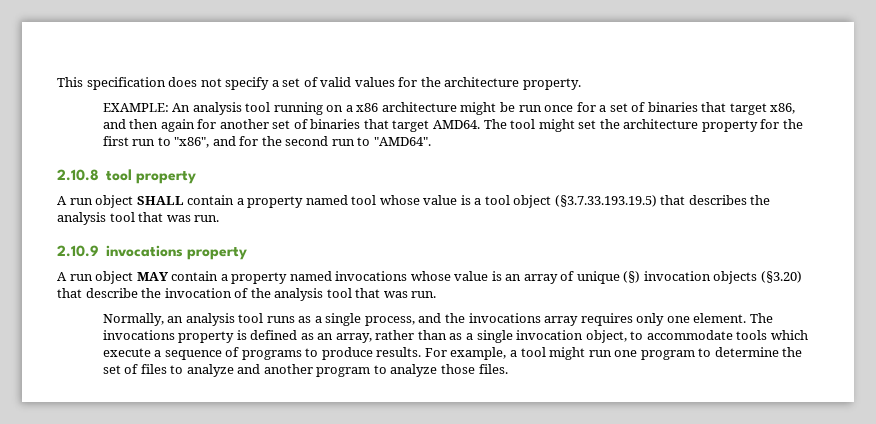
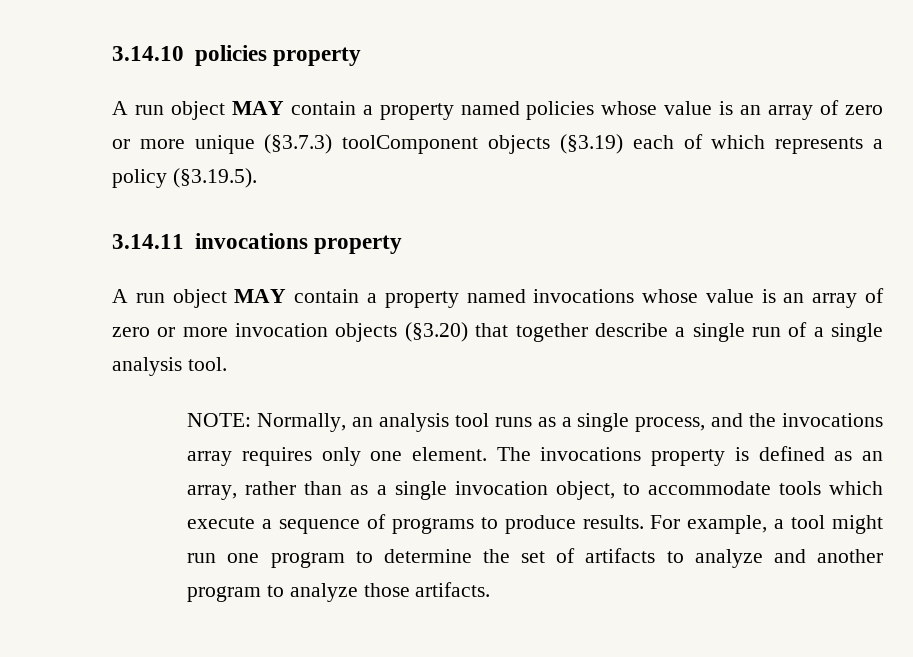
[57,77,581,90] [102,102,796,115] [102,119,803,132] [102,136,431,148] [57,169,196,184] [57,195,771,208] [57,212,220,225] [57,245,99,257] This specification does not specify a set of valid values for the architecture property. // EXAMPLE: An analysis tool running on a x86 architecture might be run once for a set of binaries that target x86, and then again for another set of binaries that target AMD64. The tool might set the architecture property for the first run to "x86", and for the second run to "AMD64". // 2.10.8 tool property // A run object SHALL contain a property named tool whose value is a tool object (§3.7.33.193.19.5) that describes the analysis tool that was run. // 2.10.9 -> [112,45,361,66] [112,100,883,120] [112,134,884,154] [112,168,257,188] [112,234,184,249] 3.14.10 policies property // A run object MAY contain a property named policies whose value is an array of zero or more unique (§3.7.3) toolComponent objects (§3.19) each of which represents a policy (§3.19.5). // 3.14.11
[576,271,641,284] unique (§) -> [112,327,228,337] zero or more
[85,288,437,301] describe the invocation of the analysis tool that was run. // -> [515,322,884,342] [112,357,227,376] [187,413,252,427] together describe a single run of a single analysis tool. // NOTE:
[140,364,167,374] files -> [585,548,656,563] artifacts
[478,364,508,374] files. -> [415,582,491,597] artifacts.

